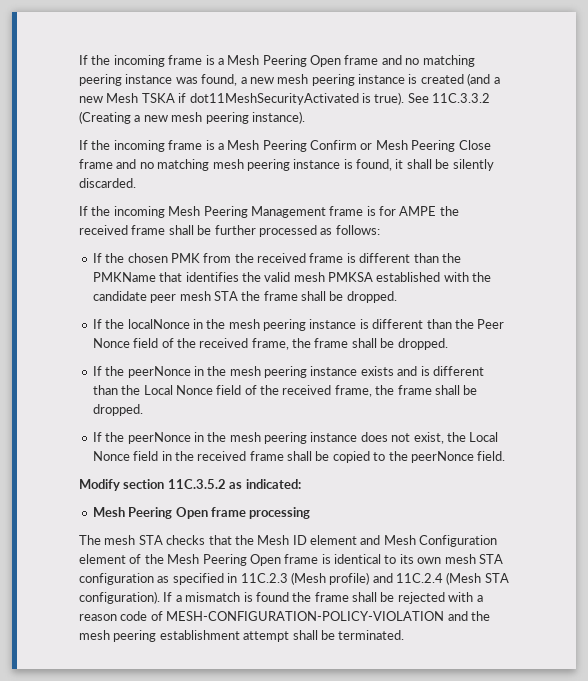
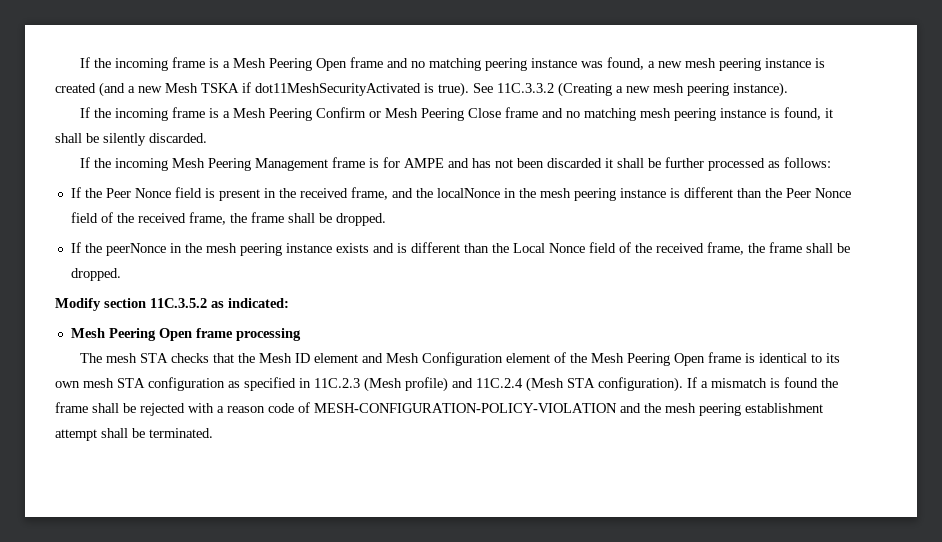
[439,206,459,216] [79,225,166,235] the received frame -> [447,158,613,168] and has not been discarded it
[127,253,461,263] [92,272,492,282] [92,291,397,303] [92,319,102,329] chosen PMK from the received frame is different than the PMKName that identifies the valid mesh PMKSA established with the candidate peer mesh STA the frame shall be dropped. // If -> [105,187,413,201] Peer Nonce field is present in the received frame, and
[92,432,499,444] [92,451,506,463] // If the peerNonce in the mesh peering instance does not exist, the Local Nonce field in the received frame shall be copied to the peerNonce field. -> (121, 274) none

